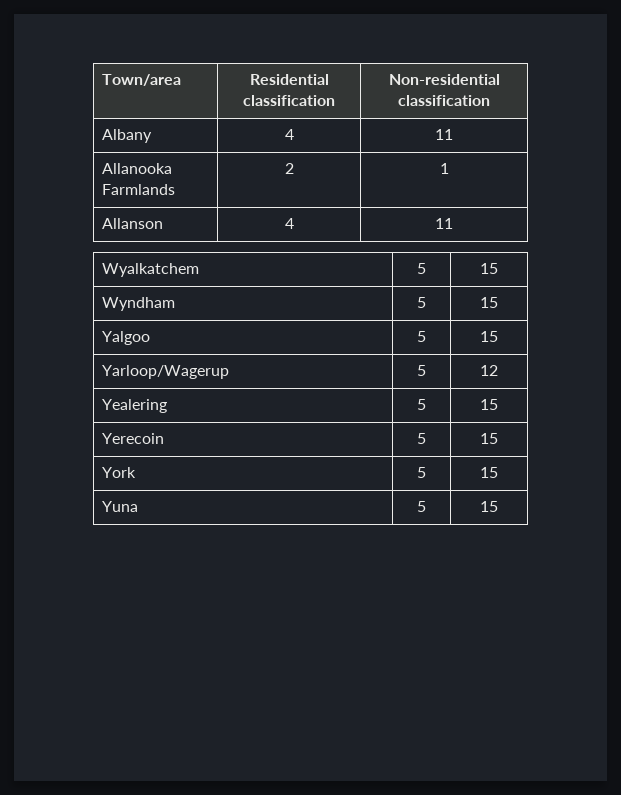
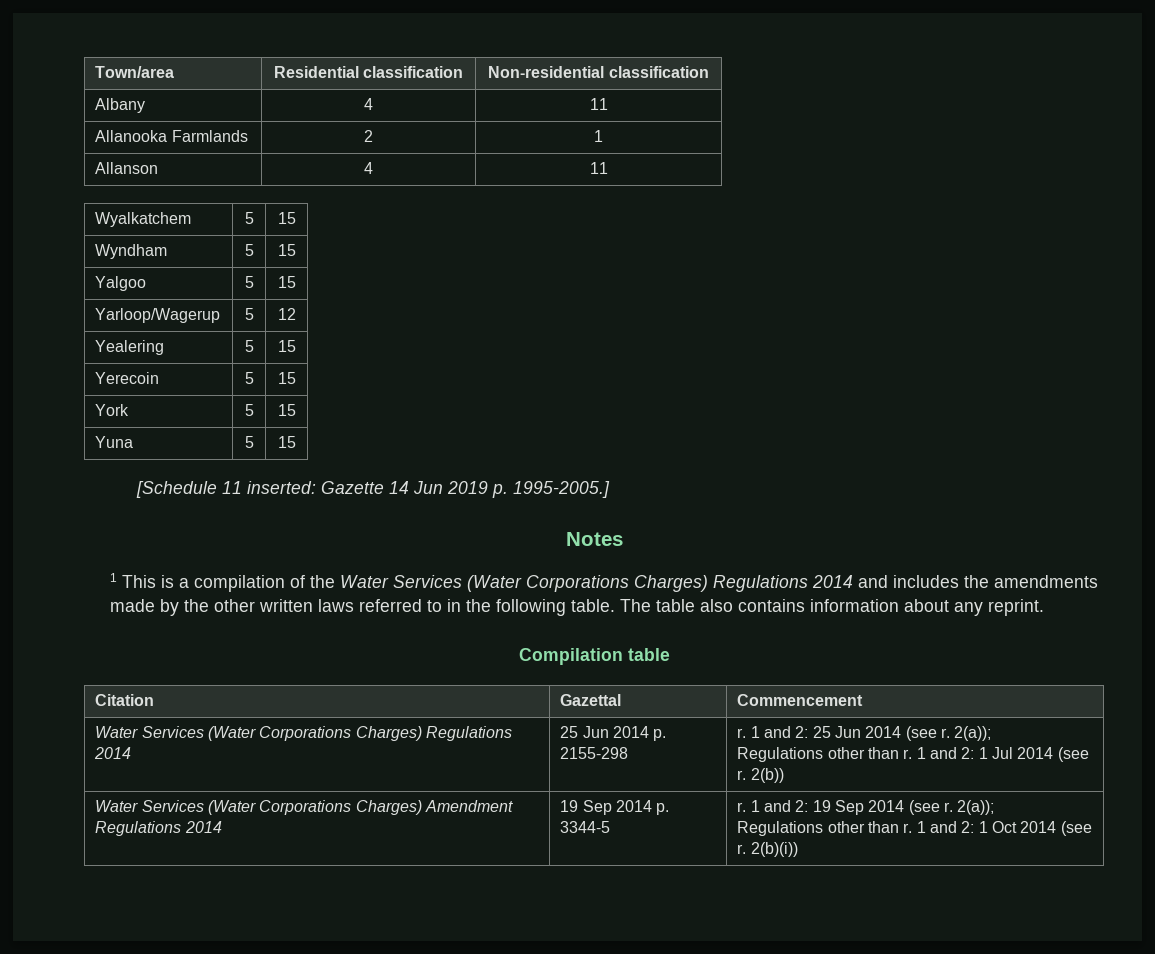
(498, 506) none -> [135,481,610,498] [566,532,623,546] [110,573,1099,592] [110,599,1045,616] [519,648,670,665] [95,694,155,706] [560,694,622,706] [737,694,864,706] [95,726,512,741] [94,747,132,759] [560,726,667,741] [560,747,629,759] [737,726,992,741] [737,747,1089,762] [737,768,784,783] [95,800,513,815] [95,821,222,836] [560,800,670,815] [560,821,611,833] [737,800,995,815] [737,821,1092,836] [737,842,798,857] // [Schedule 11 inserted: Gazette 14 Jun 2019 p. 1995-2005.] // Notes // 1 This is a compilation of the Water Services (Water Corporations Charges) Regulations 2014 and includes the amendments made by the other written laws referred to in the following table. The table also contains information about any reprint. // Compilation table // Citation | Gazettal | Commencement // Water Services (Water Corporations Charges) Regulations 2014 | 25 Jun 2014 p. 2155-298 | r. 1 and 2: 25 Jun 2014 (see r. 2(a)); // Regulations other than r. 1 and 2: 1 Jul 2014 (see r. 2(b)) // Water Services (Water Corporations Charges) Amendment Regulations 2014 | 19 Sep 2014 p. 3344-5 | r. 1 and 2: 19 Sep 2014 (see r. 2(a)); // Regulations other than r. 1 and 2: 1 Oct 2014 (see r. 2(b)(i))

